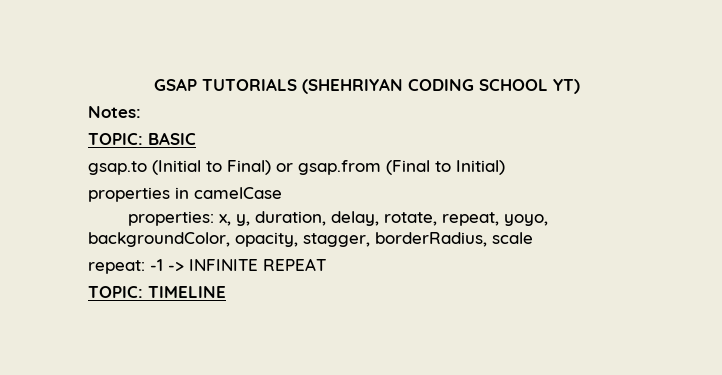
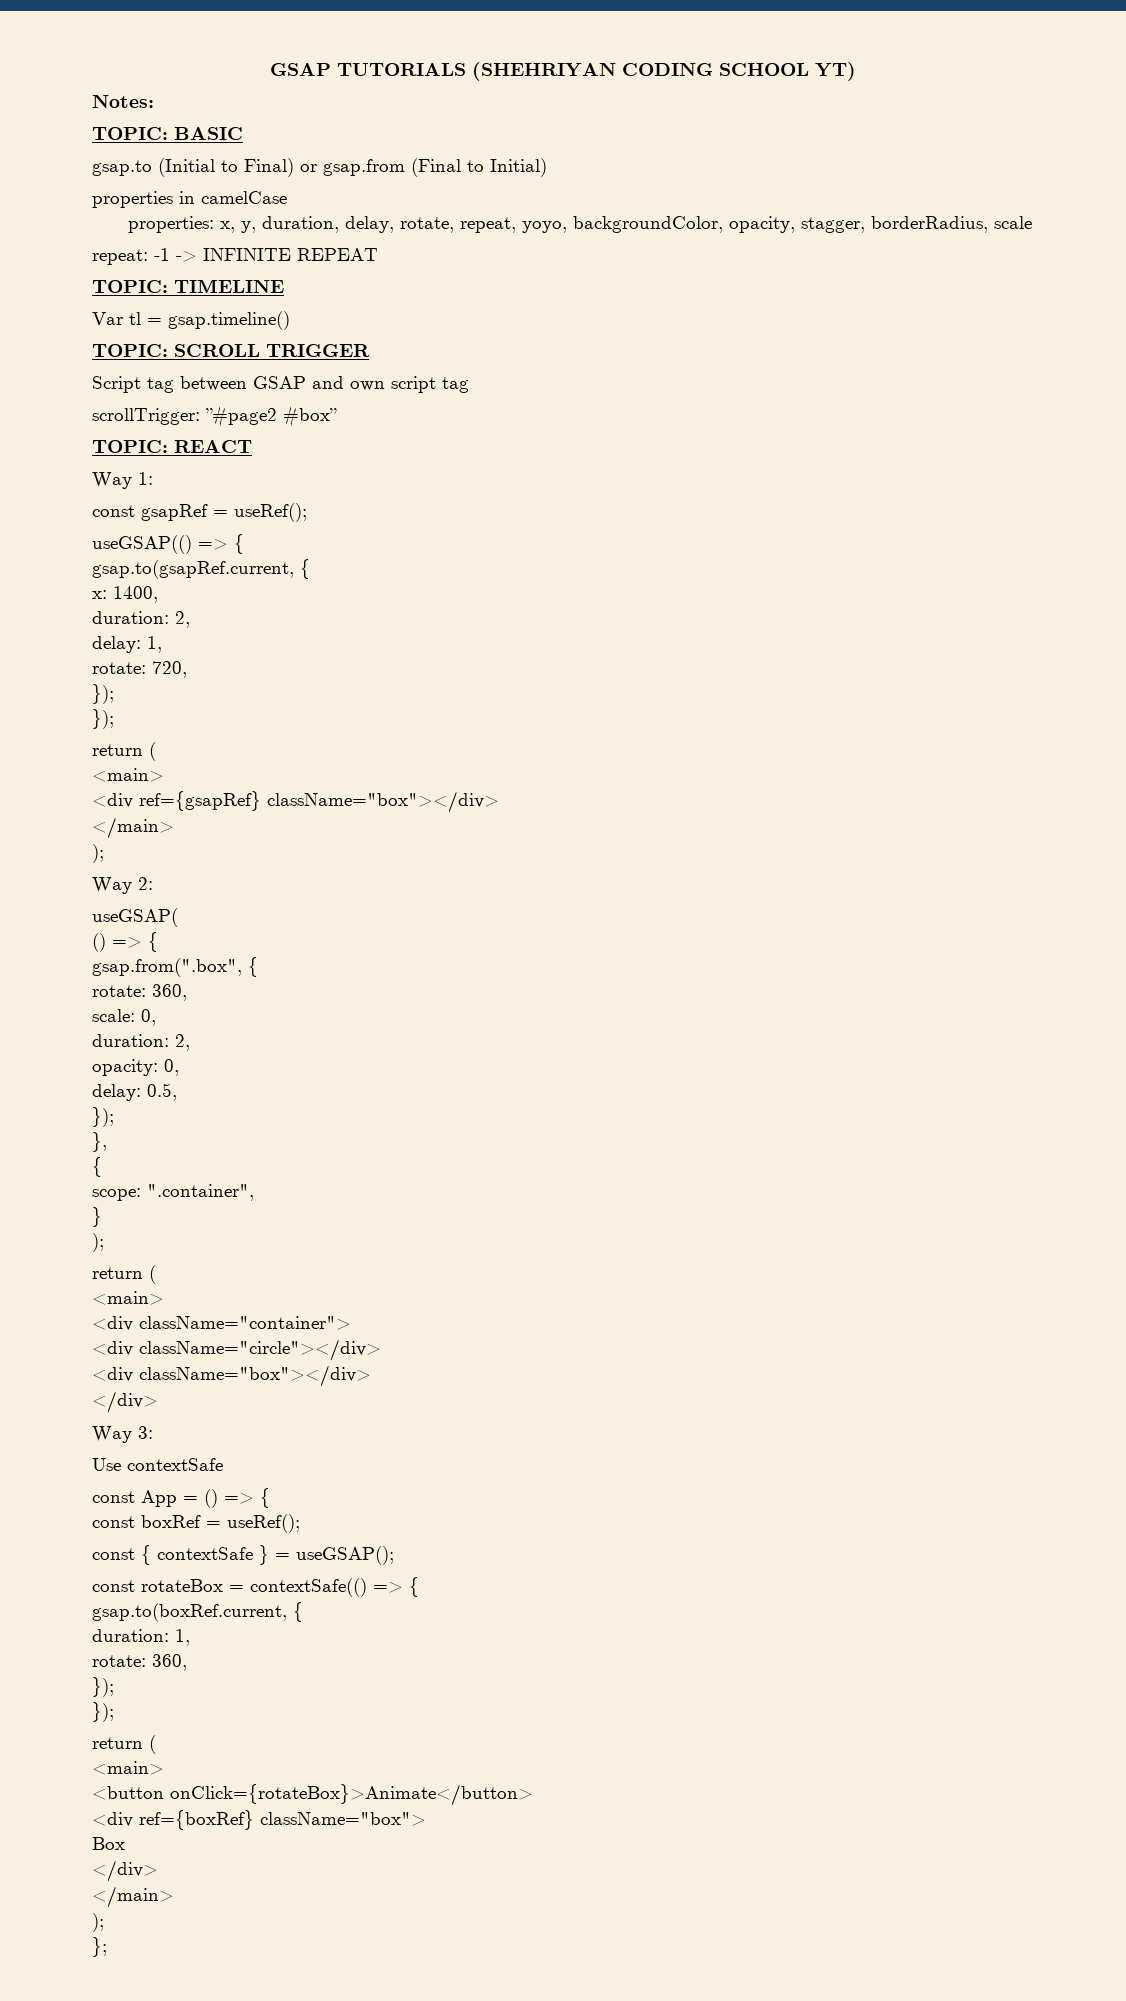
(226, 292) none -> [92,311,290,330] [92,344,370,357] [92,376,469,393] [92,406,337,427] [92,440,252,453] [92,472,153,489] [92,503,307,522] [92,534,244,554] [92,559,310,579] [92,586,158,603] [92,611,190,628] [92,636,162,653] [92,661,187,678] [92,684,114,704] [92,709,114,729] [92,742,156,761] [92,768,164,782] [92,791,499,813] [92,817,174,839] [92,844,104,863] [92,877,153,894] [92,908,178,927] [92,932,158,952] [92,957,258,977] [92,984,187,1001] [92,1009,156,1026] [92,1034,190,1051] [92,1059,179,1076] [92,1083,177,1101] [92,1107,114,1127] [92,1132,107,1152] [92,1157,102,1177] [92,1184,254,1201] [92,1207,102,1227] [92,1233,104,1252] [92,1265,156,1284] [92,1291,164,1305] [92,1316,351,1331] [92,1339,381,1361] [92,1365,371,1387] [92,1391,158,1413] [92,1426,153,1443] [92,1458,223,1471] [92,1488,270,1508] [92,1514,300,1533] [92,1545,394,1565] [92,1577,419,1597] [92,1602,303,1622] [92,1629,190,1646] [92,1654,187,1671] [92,1677,114,1697] [92,1702,114,1722] [92,1735,156,1754] [92,1761,164,1775] [92,1784,533,1806] [92,1810,426,1830] [92,1837,125,1850] [92,1860,158,1882] [92,1886,174,1908] [92,1913,104,1932] [92,1937,107,1957] // Var tl = gsap.timeline() // TOPIC: SCROLL TRIGGER // Script tag between GSAP and own script tag // scrollTrigger: ”#page2 #box” // TOPIC: REACT // Way 1: // const gsapRef = useRef(); // useGSAP(() => { // gsap.to(gsapRef.current, { // x: 1400, // duration: 2, // delay: 1, // rotate: 720, // }); // }); // return ( // <main> // <div ref={gsapRef} className="box"></div> // </main> // ); // Way 2: // useGSAP( // () => { // gsap.from(".box", { // rotate: 360, // scale: 0, // duration: 2, // opacity: 0, // delay: 0.5, // }); // }, // { // scope: ".container", // } // ); // return ( // <main> // <div className="container"> // <div className="circle"></div> // <div className="box"></div> // </div> // Way 3: // Use contextSafe // const App = () => { // const boxRef = useRef(); // const { contextSafe } = useGSAP(); // const rotateBox = contextSafe(() => { // gsap.to(boxRef.current, { // duration: 1, // rotate: 360, // }); // }); // return ( // <main> // <button onClick={rotateBox}>Animate</button> // <div ref={boxRef} className="box"> // Box // </div> // </main> // ); // };

